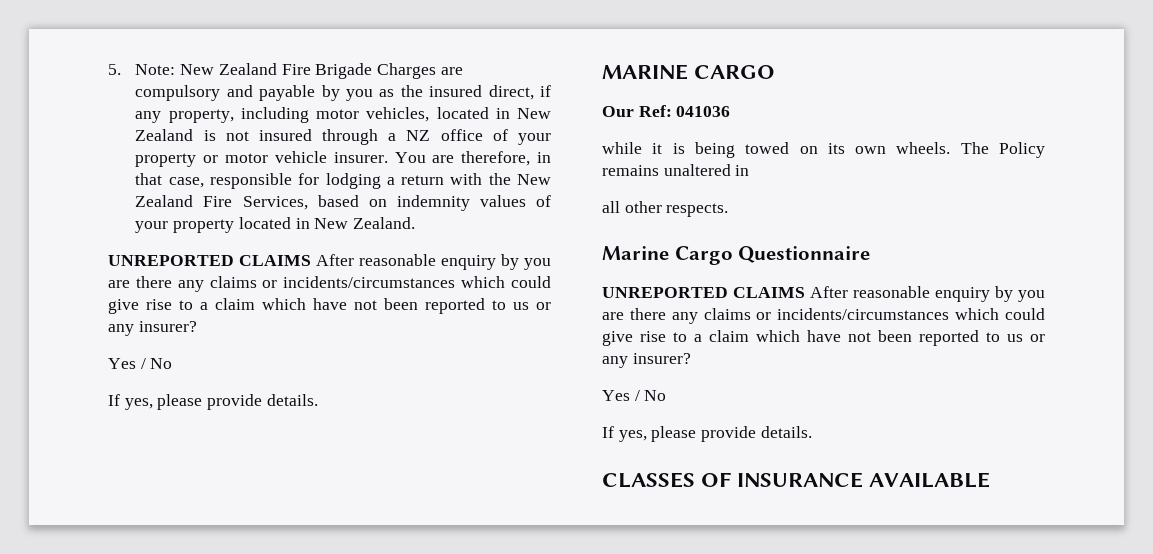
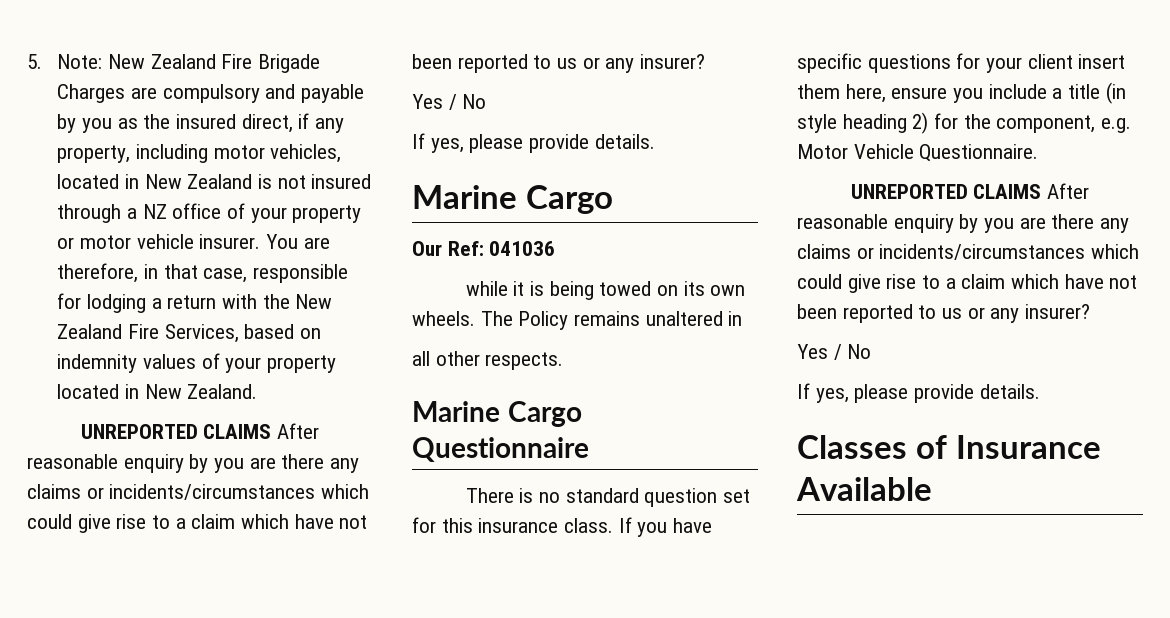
[602,64,775,80] MARINE CARGO -> [412,185,613,214] Marine Cargo
(871, 254) none -> [465,488,750,507] [412,517,713,537] [797,53,1126,73] [797,82,1126,104] [797,112,1132,134] [797,144,1039,162] // There is no standard question set for this insurance class. If you have specific questions for your client insert them here, ensure you include a title (in style heading 2) for the component, e.g. Motor Vehicle Questionnaire.
[602,472,990,488] CLASSES OF INSURANCE AVAILABLE -> [797,435,1101,459] [796,477,932,501] Classes of Insurance Available

